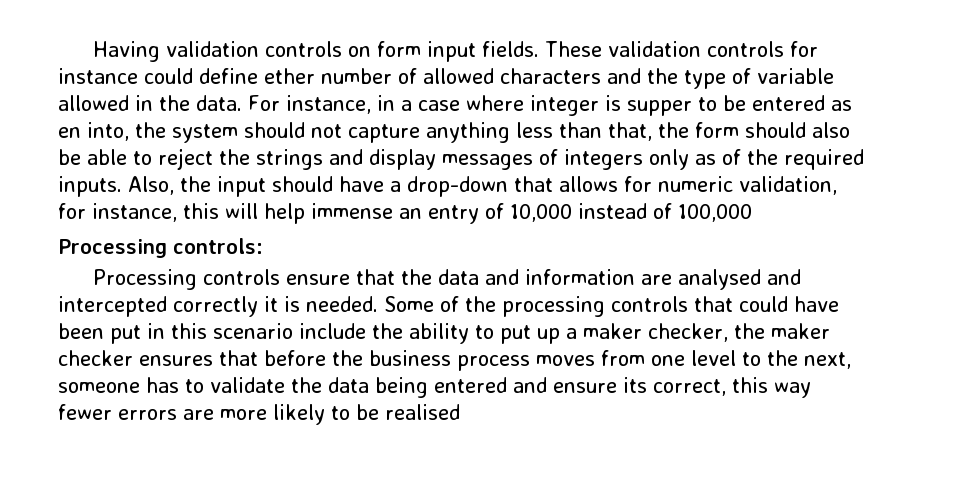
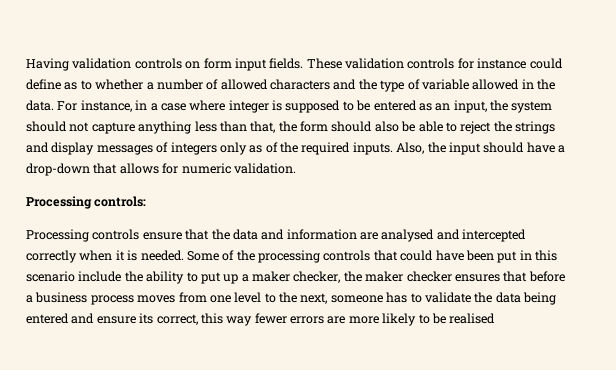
[264,68,315,84] ether -> [64,79,154,90] as to whether a
[626,100,692,116] supper -> [285,100,341,113] supposed
[58,122,129,141] en into, -> [435,100,487,113] an input,
[739,176,837,195] [58,203,752,224] validation, for instance, this will help immense an entry of 10,000 instead of 100,000 -> [233,163,296,174] validation.
(258, 306) none -> [79,250,113,261] when
[332,350,363,366] the -> [26,295,33,303] a

